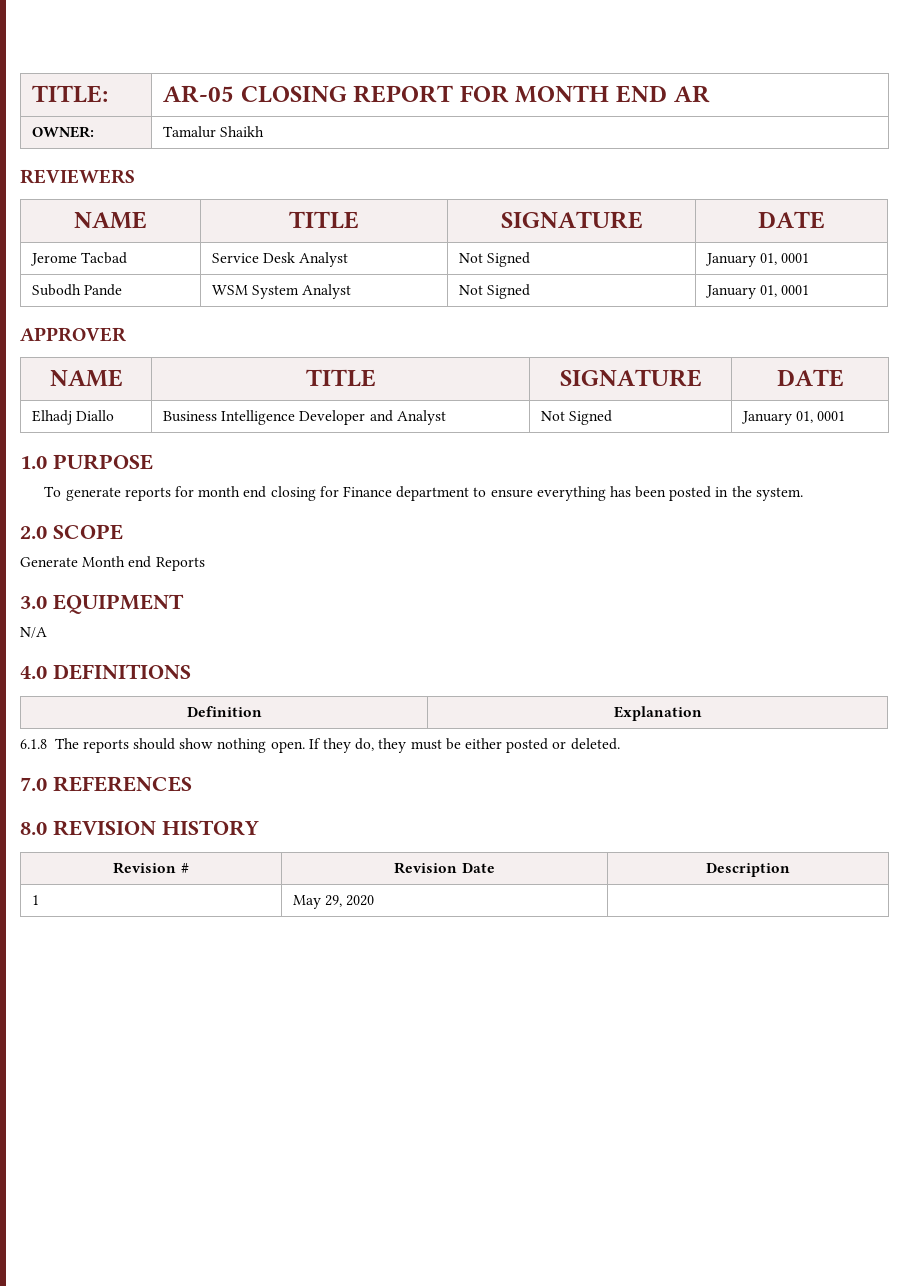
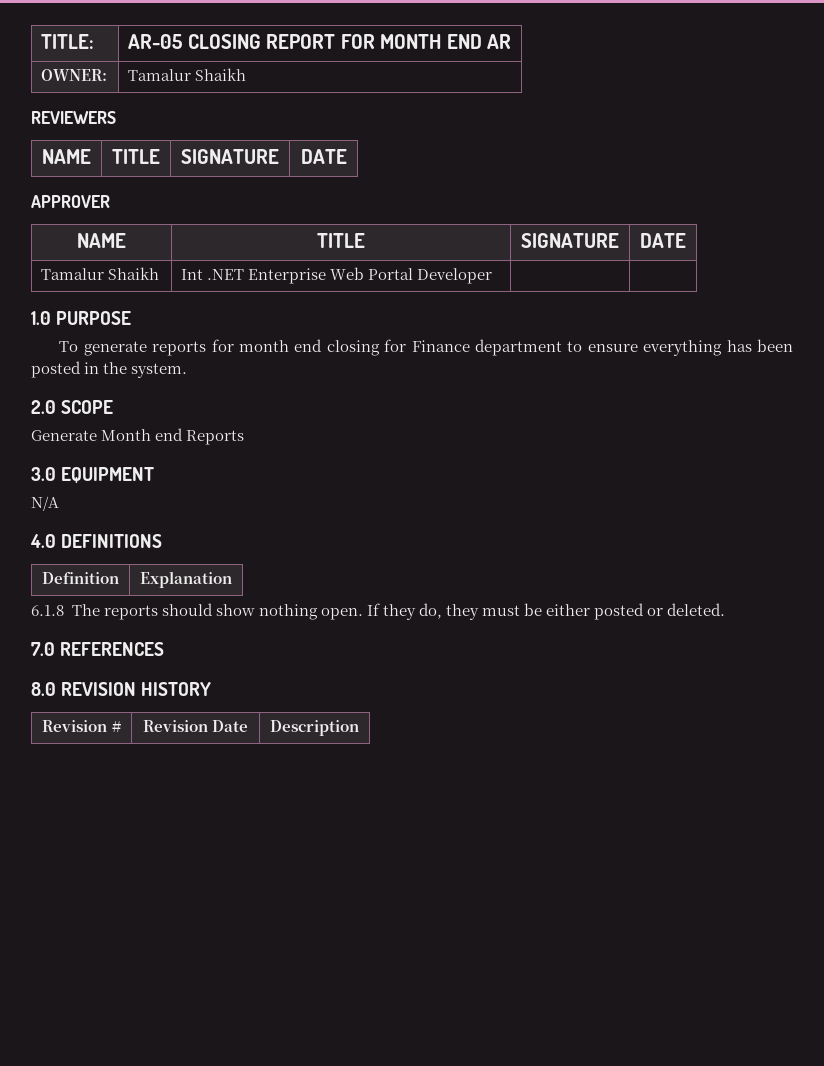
[29,252,128,266] [211,252,349,267] [458,252,531,267] [704,253,810,267] [31,284,123,296] [211,284,352,299] [458,284,531,299] [704,285,810,299] // Jerome Tacbad | Service Desk Analyst | Not Signed | January 01, 0001 // Subodh Pande | WSM System Analyst | Not Signed | January 01, 0001 -> (347, 156) none
[31,410,115,425] [162,410,446,425] [540,410,613,425] [740,411,846,425] Elhadj Diallo | Business Intelligence Developer and Analyst | Not Signed | January 01, 0001 -> [41,267,160,280] [181,267,493,284] Tamalur Shaikh | Int .NET Enterprise Web Portal Developer | |
[31,895,39,905] [292,895,375,909] // 1 | May 29, 2020 | -> (359, 728) none

